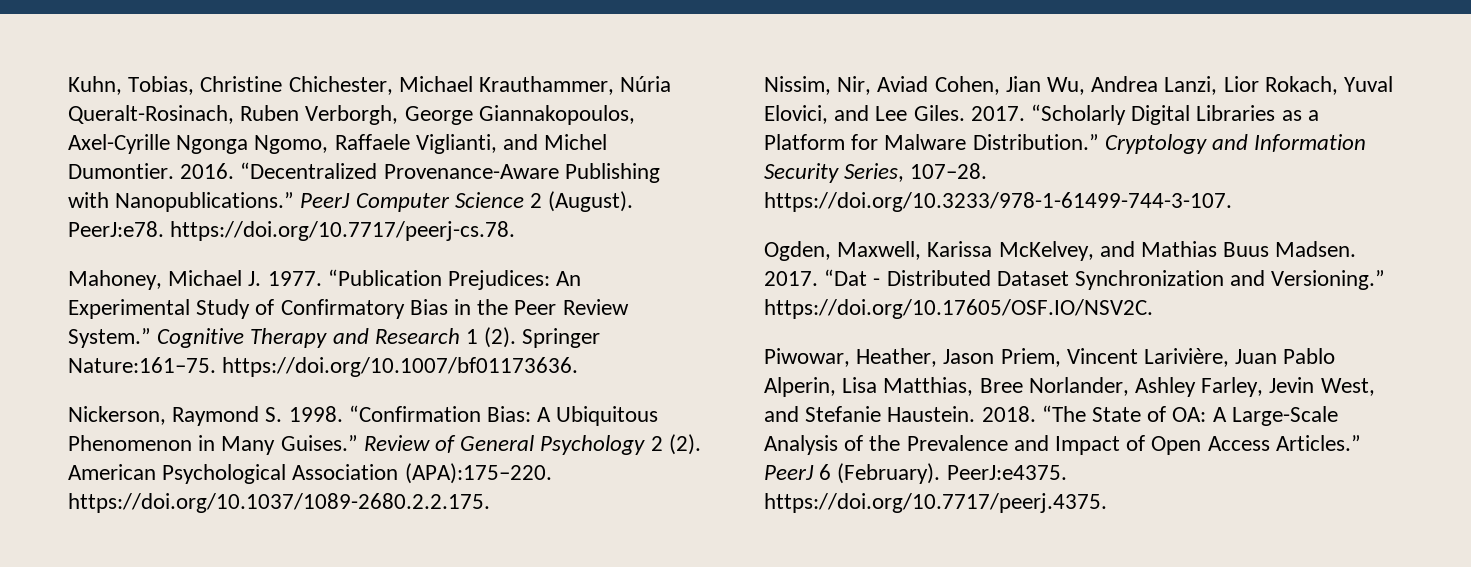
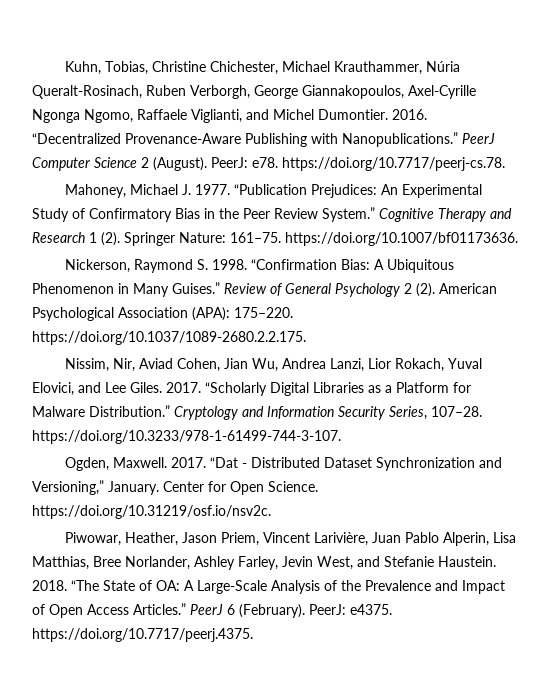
[68,221,164,237] PeerJ:e78. -> [211,157,278,168] PeerJ: e78.
[68,357,216,373] Nature:161–75. -> [179,232,281,243] Nature: 161–75.
[404,463,552,484] (APA):175–220. -> [192,307,293,321] (APA): 175–220.
[837,241,1357,261] Maxwell, Karissa McKelvey, and Mathias Buus Madsen. -> [113,457,168,468] Maxwell.
[1271,270,1386,290] [764,299,1153,319] Versioning.” https://doi.org/10.17605/OSF.IO/NSV2C. -> [32,480,318,495] [32,505,271,519] Versioning,” January. Center for Open Science. https://doi.org/10.31219/osf.io/nsv2c.
[946,465,1067,480] PeerJ:e4375. -> [309,604,392,615] PeerJ: e4375.

